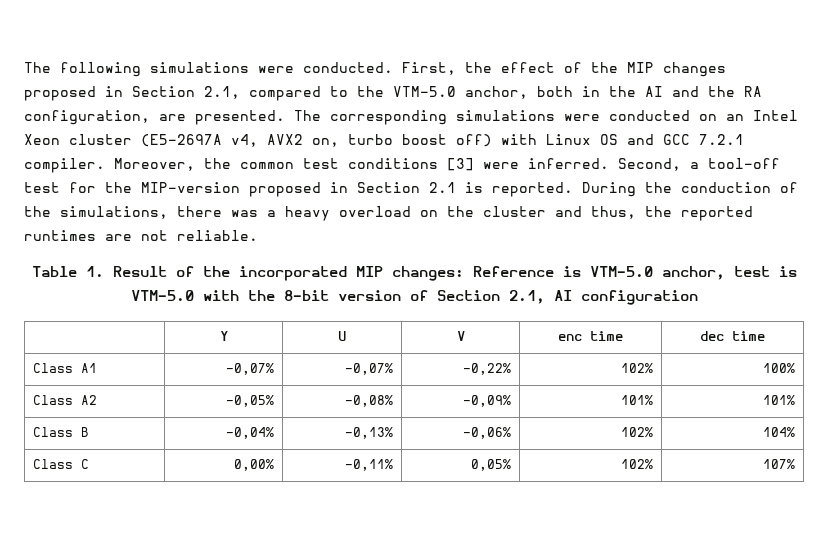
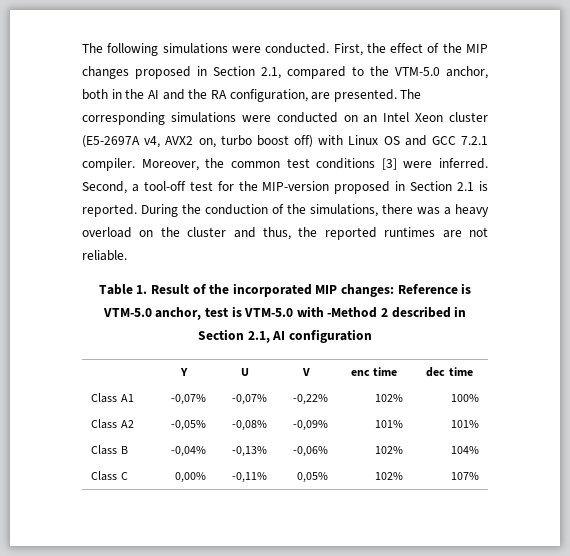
[248,290,428,301] the 8-bit version of -> [327,306,467,318] -Method 2 described in

